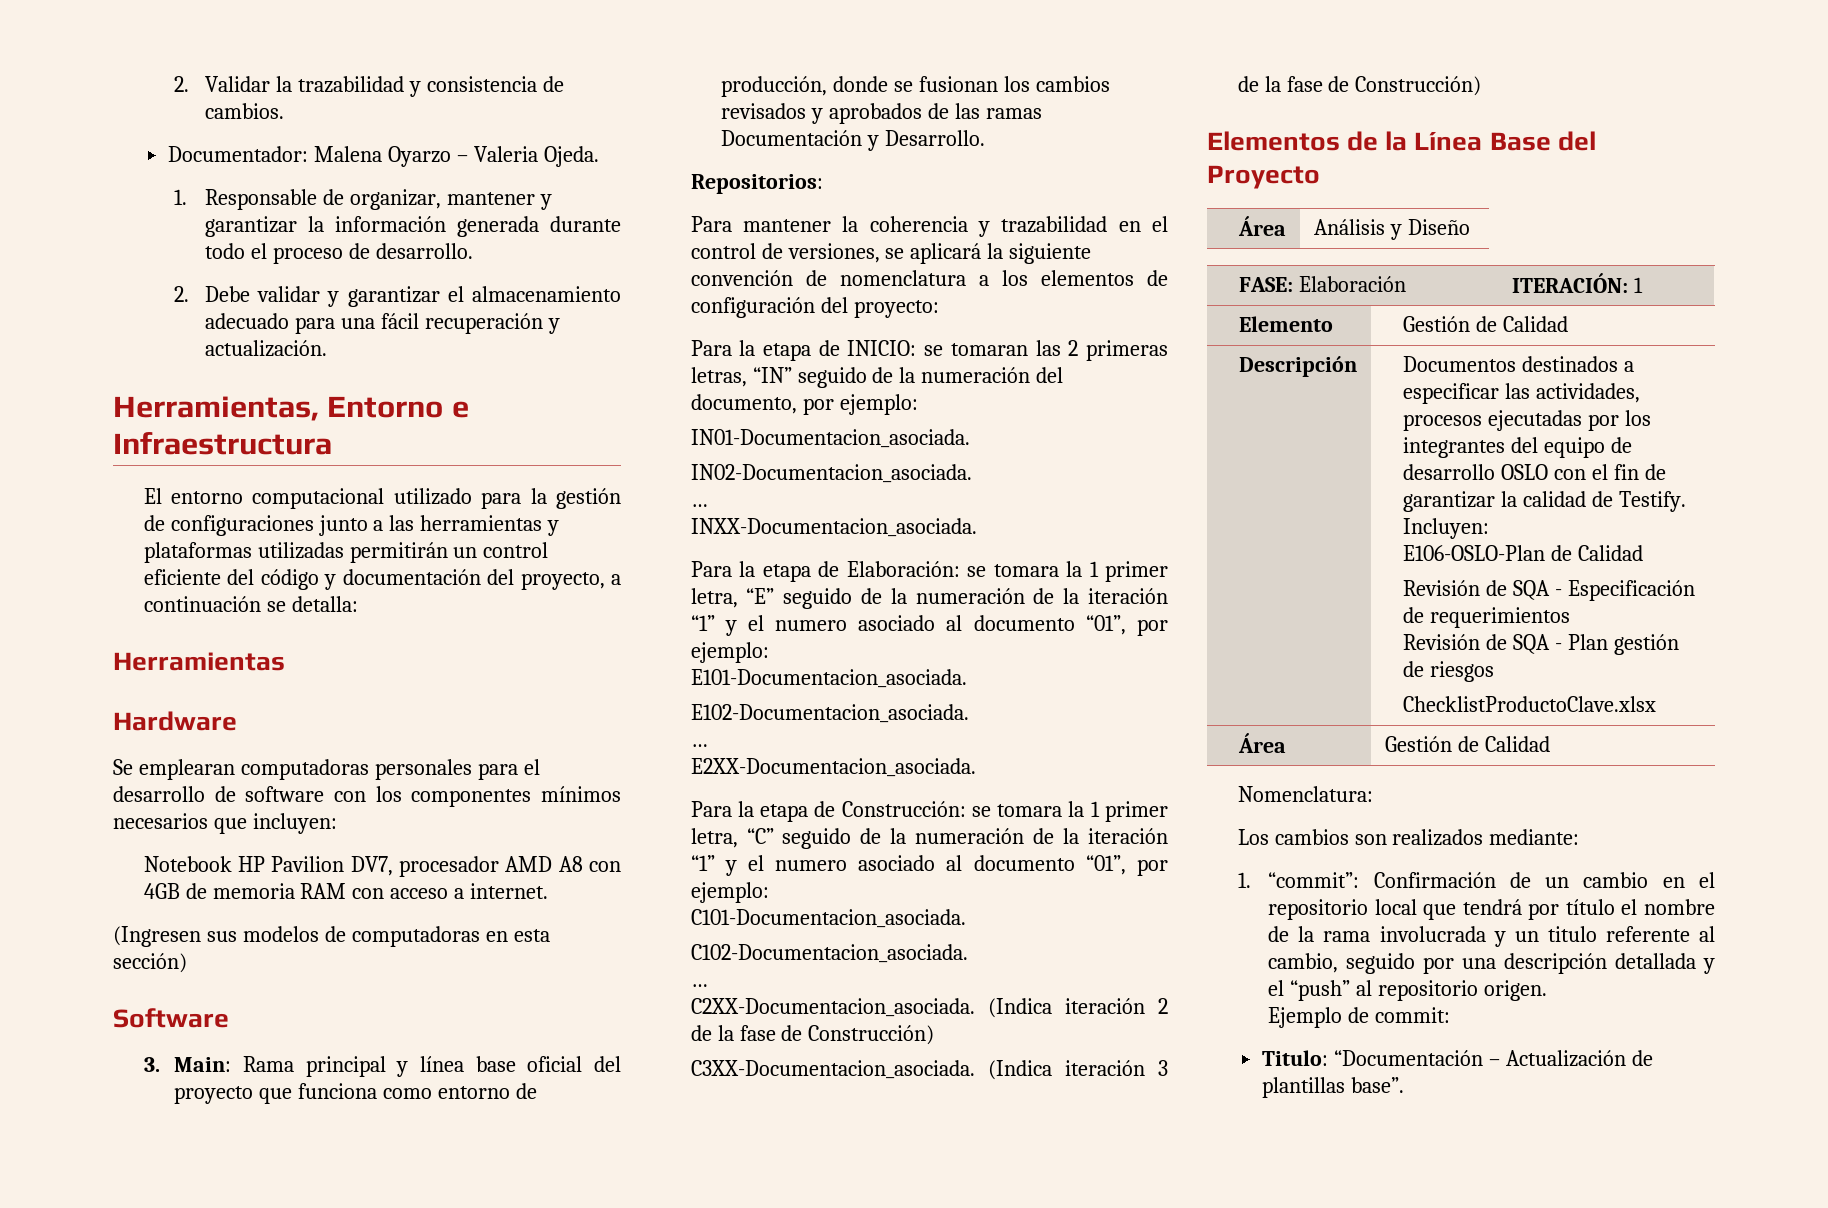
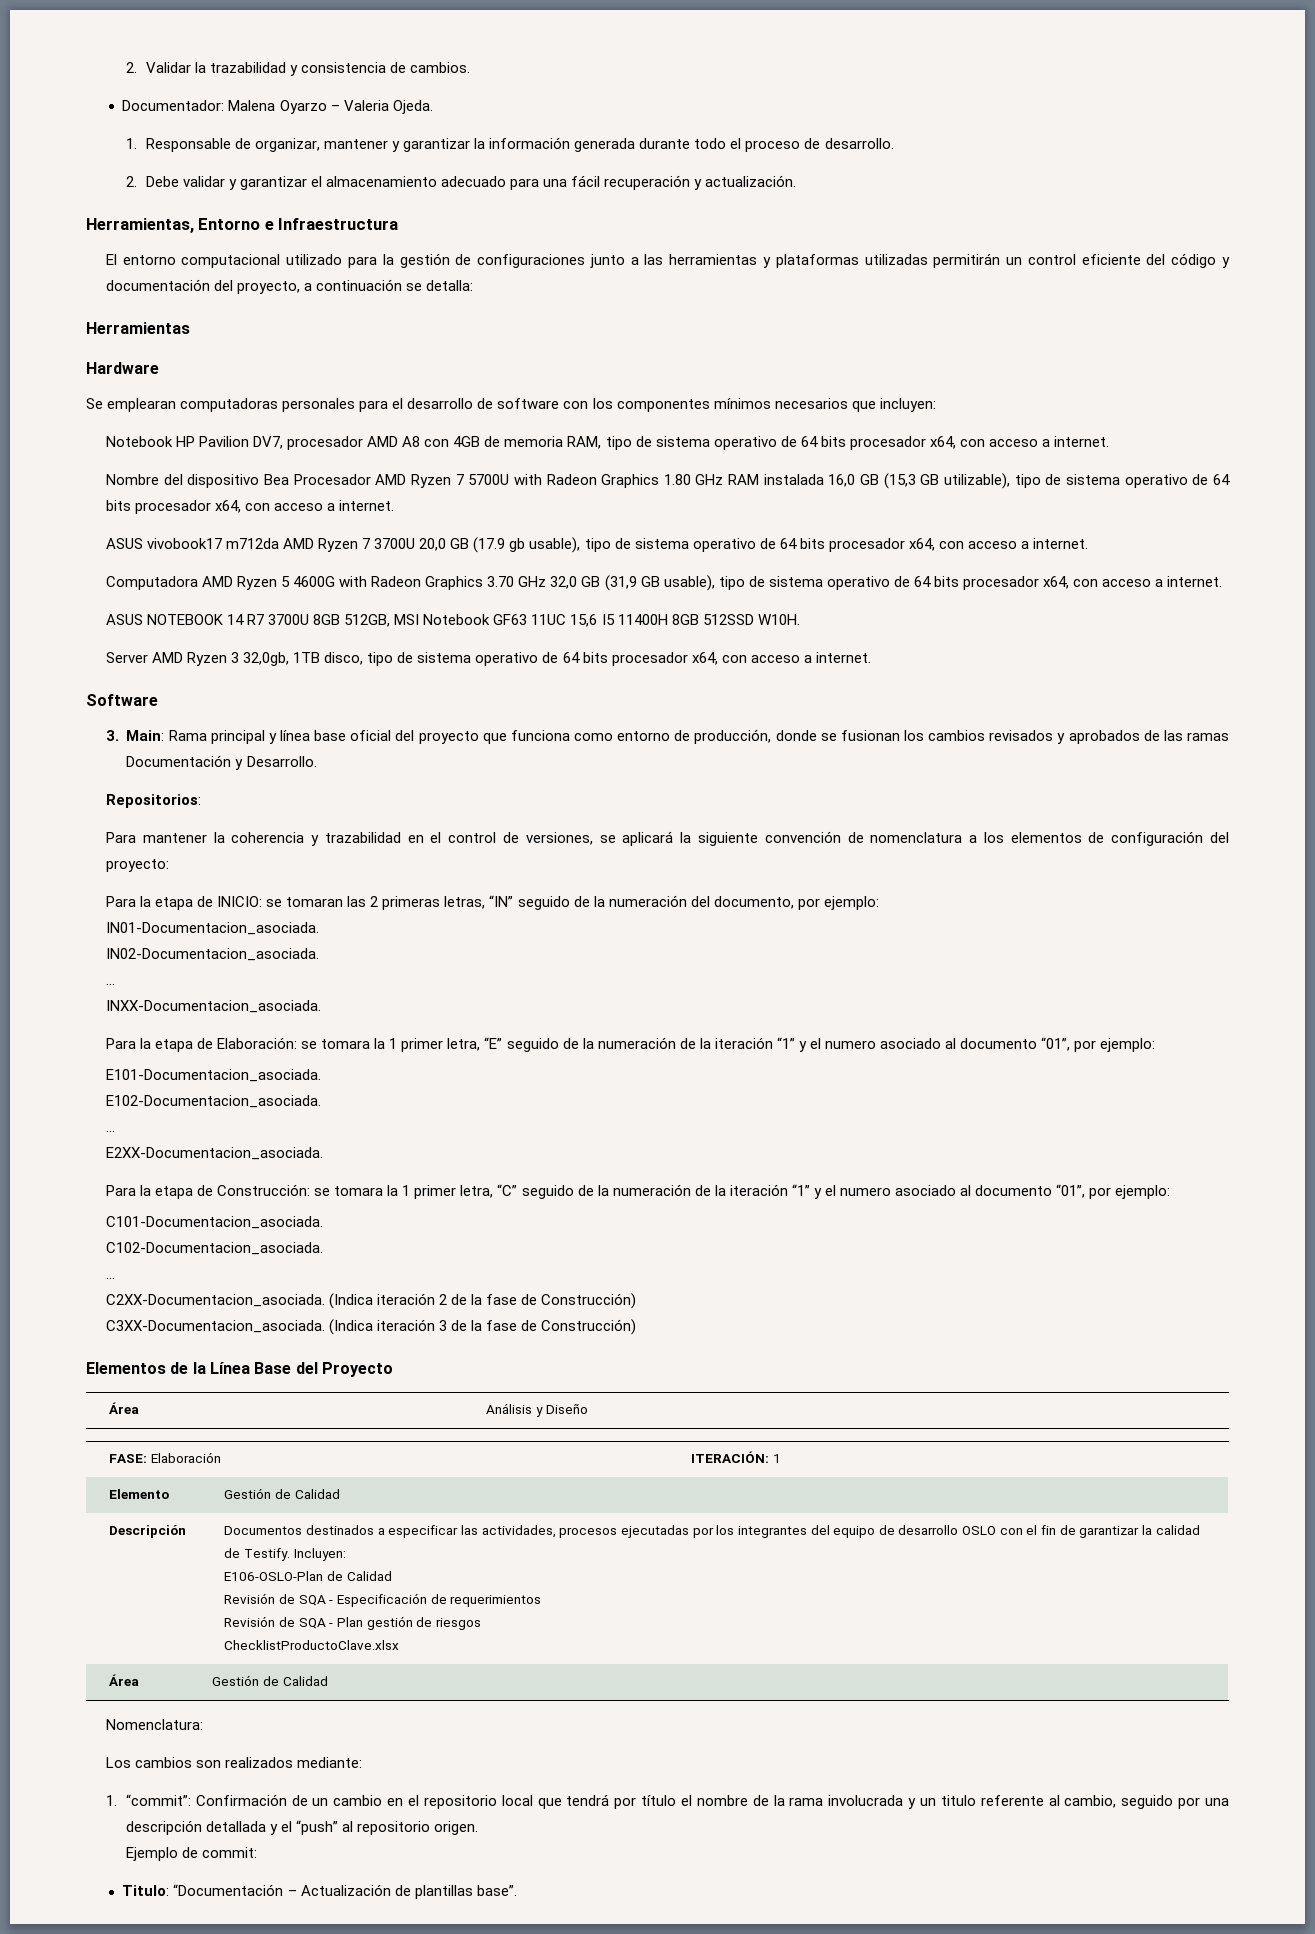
[300,883,549,899] [113,926,550,947] [113,953,187,973] RAM con acceso a internet. // (Ingresen sus modelos de computadoras en esta sección) -> [567,436,1110,450] [105,473,1231,489] [105,500,395,514] [105,537,1089,553] [105,575,1223,591] [105,614,800,627] [105,652,871,666] RAM, tipo de sistema operativo de 64 bits procesador x64, con acceso a internet. // Nombre del dispositivo Bea Procesador AMD Ryzen 7 5700U with Radeon Graphics 1.80 GHz RAM instalada 16,0 GB (15,3 GB utilizable), tipo de sistema operativo de 64 bits procesador x64, con acceso a internet. // ASUS vivobook17 m712da AMD Ryzen 7 3700U 20,0 GB (17.9 gb usable), tipo de sistema operativo de 64 bits procesador x64, con acceso a internet. // Computadora AMD Ryzen 5 4600G with Radeon Graphics 3.70 GHz 32,0 GB (31,9 GB usable), tipo de sistema operativo de 64 bits procesador x64, con acceso a internet. // ASUS NOTEBOOK 14 R7 3700U 8GB 512GB, MSI Notebook GF63 11UC 15,6 I5 11400H 8GB 512SSD W10H. // Server AMD Ryzen 3 32,0gb, 1TB disco, tipo de sistema operativo de 64 bits procesador x64, con acceso a internet.

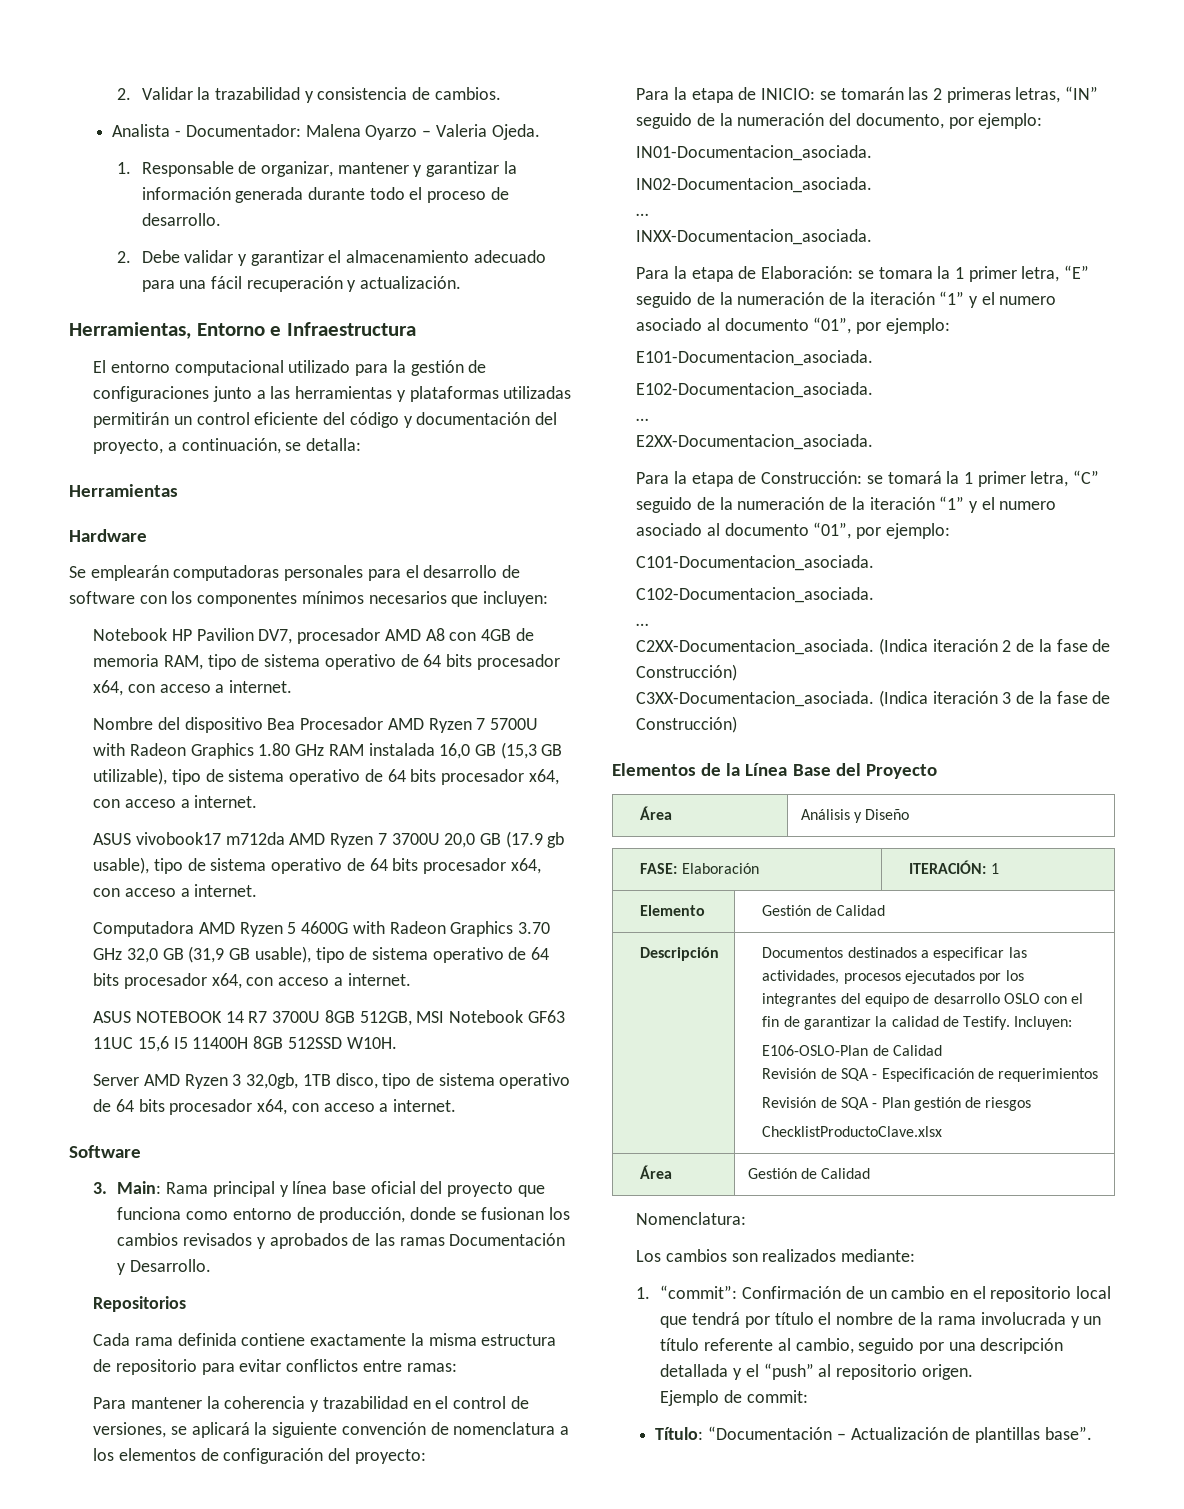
(471, 67) none -> [112,124,182,137] Analista -
[316,279,403,291] continuación -> [181,438,281,454] continuación,
[107,398,177,412] emplearan -> [90,565,169,581] emplearán
[105,794,201,808] Repositorios: -> [93,1296,187,1312] [93,1333,557,1346] [93,1359,457,1375] Repositorios // Cada rama definida contiene exactamente la misma estructura de repositorio para evitar conflictos entre ramas:
[286,897,344,907] tomaran -> [840,87,904,100] tomarán
[334,1186,384,1196] tomara -> [887,471,942,484] tomará
[620,1525,689,1538] ejecutadas -> [904,970,975,984] ejecutados
[940,1795,976,1806] titulo -> [660,1338,700,1351] título
[122,1885,170,1896] Titulo: -> [655,1427,704,1440] Título:

